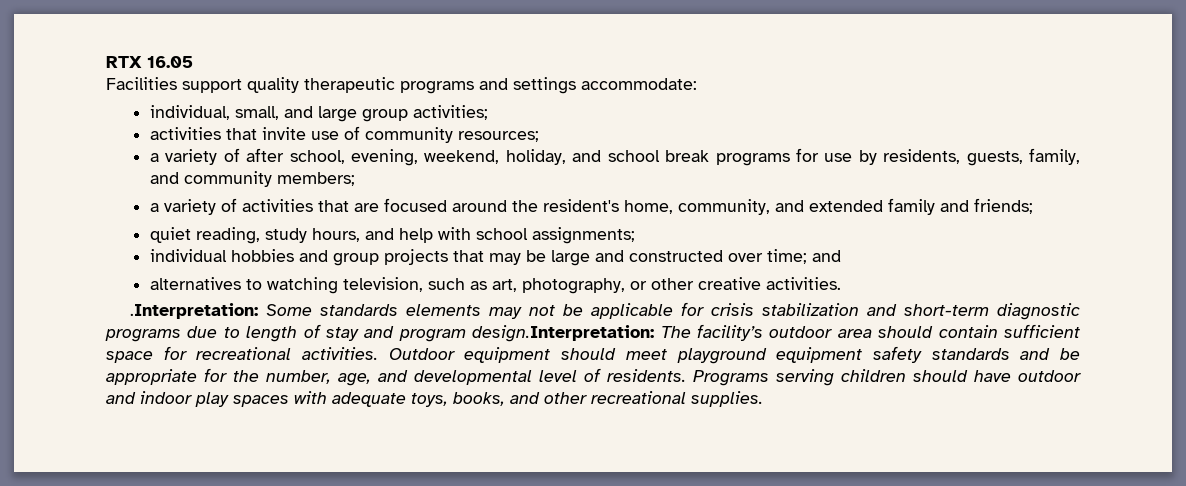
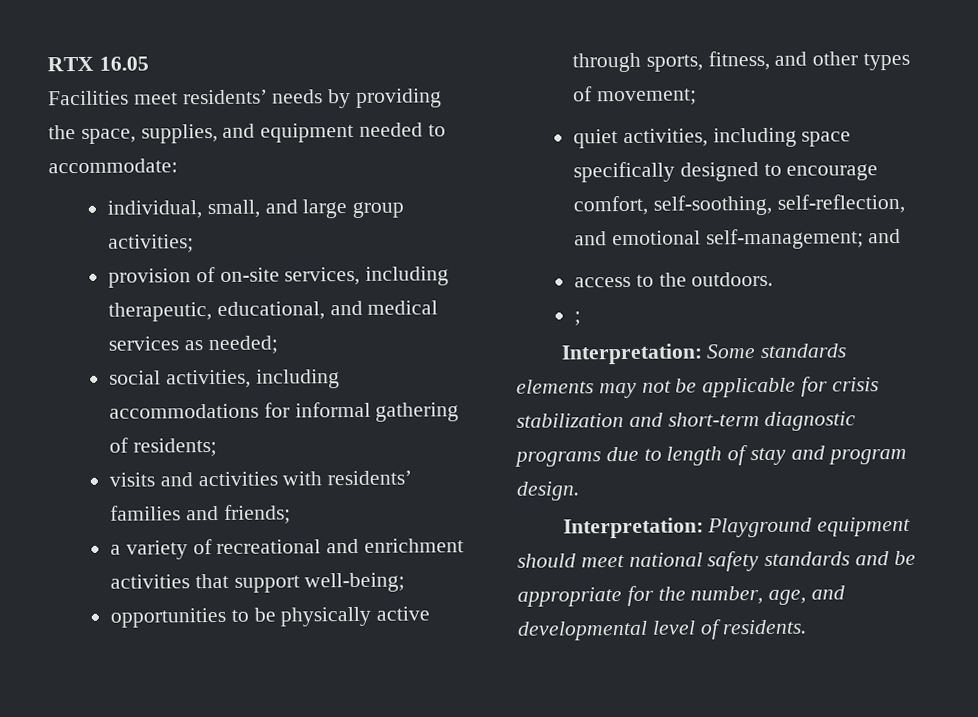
[182,77,576,94] support quality therapeutic programs and settings -> [133,88,443,109] [48,122,446,144] meet residents’ needs by providing the space, supplies, and equipment needed to
[149,126,539,143] [149,148,1080,166] [149,171,355,187] [149,198,1033,215] [149,227,635,244] [149,249,841,266] [149,277,841,294] [129,303,258,319] activities that invite use of community resources; // a variety of after school, evening, weekend, holiday, and school break programs for use by residents, guests, family, and community members; // a variety of activities that are focused around the resident's home, community, and extended family and friends; // quiet reading, study hours, and help with school assignments; // individual hobbies and group projects that may be large and constructed over time; and // alternatives to watching television, such as art, photography, or other creative activities. // .Interpretation: -> [107,266,450,288] [107,300,439,322] [107,335,278,355] [108,369,340,389] [108,401,460,422] [108,437,217,457] [108,470,413,487] [109,504,291,524] [109,538,464,560] [109,572,406,593] [109,606,431,628] [571,50,910,73] [572,86,697,106] [572,127,852,149] [572,161,879,183] [572,193,905,216] [573,228,902,250] [573,271,774,288] [573,311,581,326] [560,343,703,365] provision of on-site services, including therapeutic, educational, and medical services as needed; // social activities, including accommodations for informal gathering of residents; // visits and activities with residents’ families and friends; // a variety of recreational and enrichment activities that support well-being; // opportunities to be physically active through sports, fitness, and other types of movement; // quiet activities, including space specifically designed to encourage comfort, self-soothing, self-reflection, and emotional self-management; and // access to the outdoors. // ; // Interpretation:
[472,324,1080,342] [106,346,455,363] design.Interpretation: The facility’s outdoor area should contain sufficient space for recreational activities. Outdoor -> [516,481,580,501] [562,517,813,539] design. // Interpretation: Playground
[676,347,863,364] playground equipment -> [628,552,703,567] national
[693,369,1081,386] [106,391,763,407] Programs serving children should have outdoor and indoor play spaces with adequate toys, books, and other recreational supplies. -> (808, 627) none

